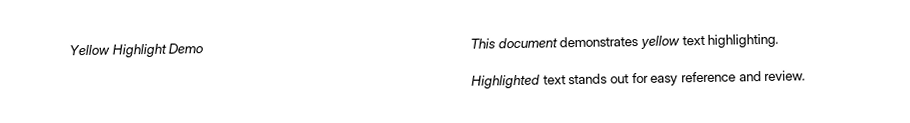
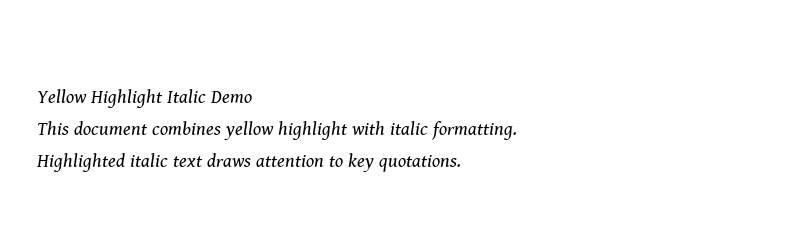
(167, 50) none -> [166,89,206,103] Italic
[559,33,780,49] [471,70,807,89] demonstrates yellow text highlighting. // Highlighted text stands out for easy reference and review. -> [151,121,517,140] [36,153,461,172] combines yellow highlight with italic formatting. // Highlighted italic text draws attention to key quotations.

